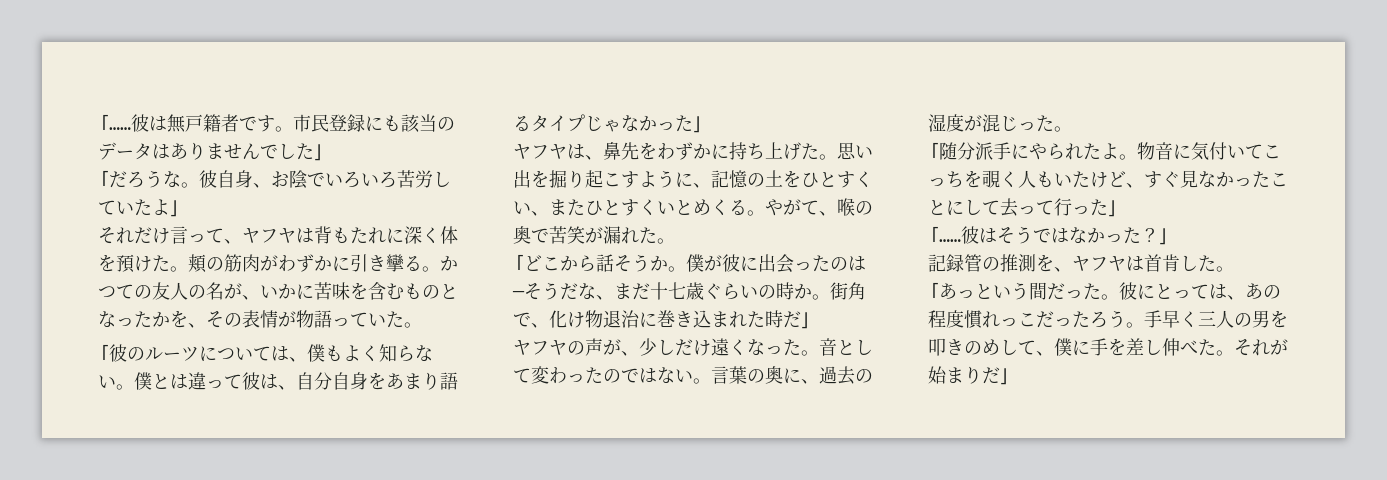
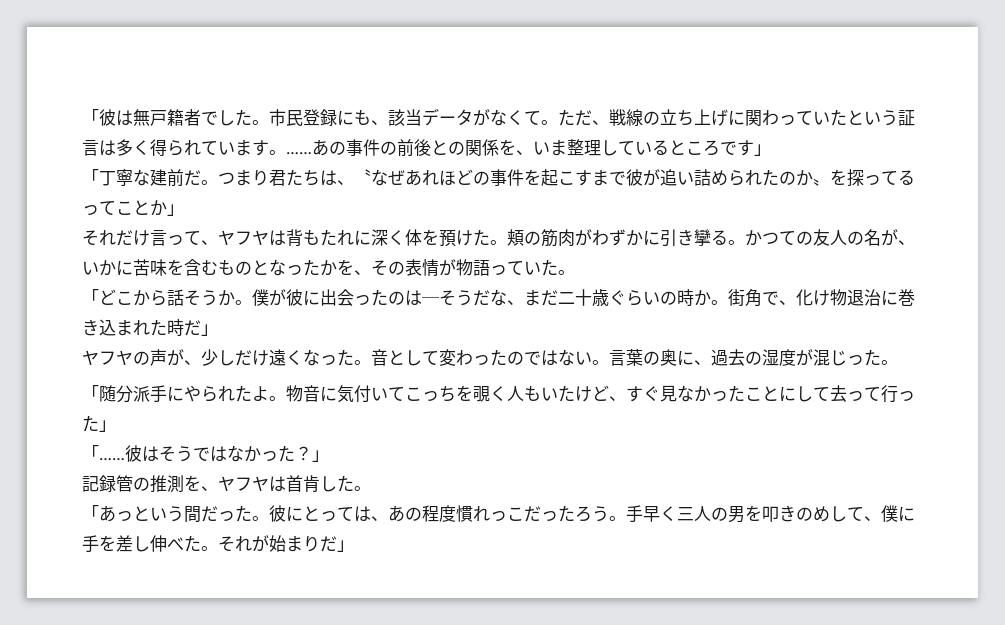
[98,114,131,130] 「…… -> [82,109,99,124] 「
[257,115,275,132] す -> [218,109,252,126] した
[401,114,455,133] [98,142,325,161] [98,170,451,189] [98,199,170,216] 該当のデータはありませんでした」 // 「だろうな。彼自身、お陰でいろいろ苦労していたよ -> [371,108,915,126] [82,139,771,157] [82,169,915,187] [82,200,167,216] 、該当データがなくて。ただ、戦線の立ち上げに関わっていたという証言は多く得られています。……あの事件の前後との関係を、いま整理しているところです」 // 「丁寧な建前だ。つまり君たちは、〝なぜあれほどの事件を起こすまで彼が追い詰められたのか〟を探ってるってことか
[98,344,433,362] [98,372,458,390] [513,114,704,133] [513,142,873,160] [513,170,873,188] [513,198,873,216] [513,226,675,244] // 「彼のルーツについては、僕もよく知らない。僕とは違って彼は、自分自身をあまり語るタイプじゃなかった」 // ヤフヤは、鼻先をわずかに持ち上げた。思い出を掘り起こすように、記憶の土をひとすくい、またひとすくいとめくる。やがて、喉の奥で苦笑が漏れた。 -> (575, 272) none
[650,282,686,300] 十七 -> [558,289,592,306] 二十

